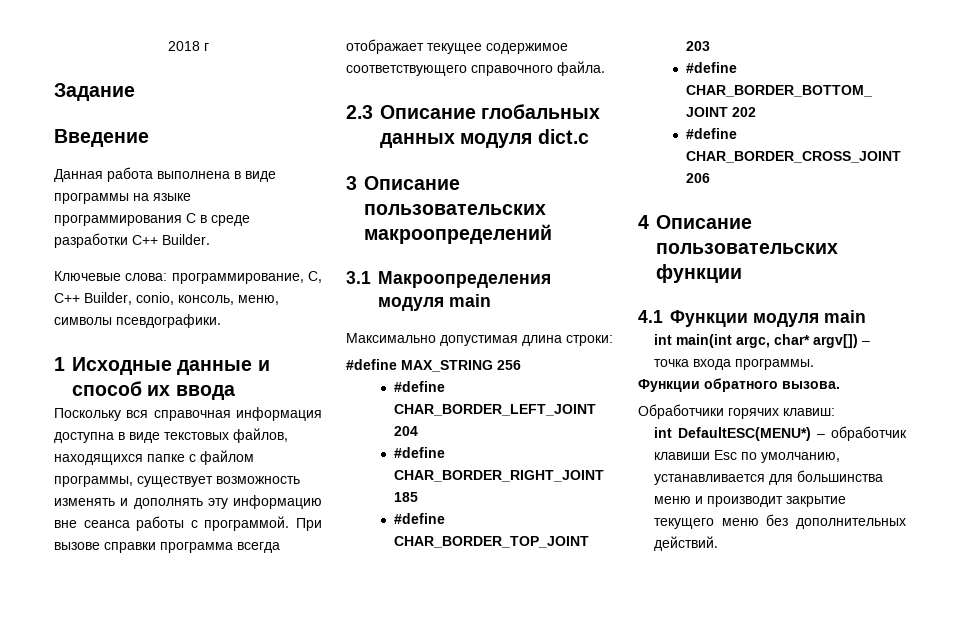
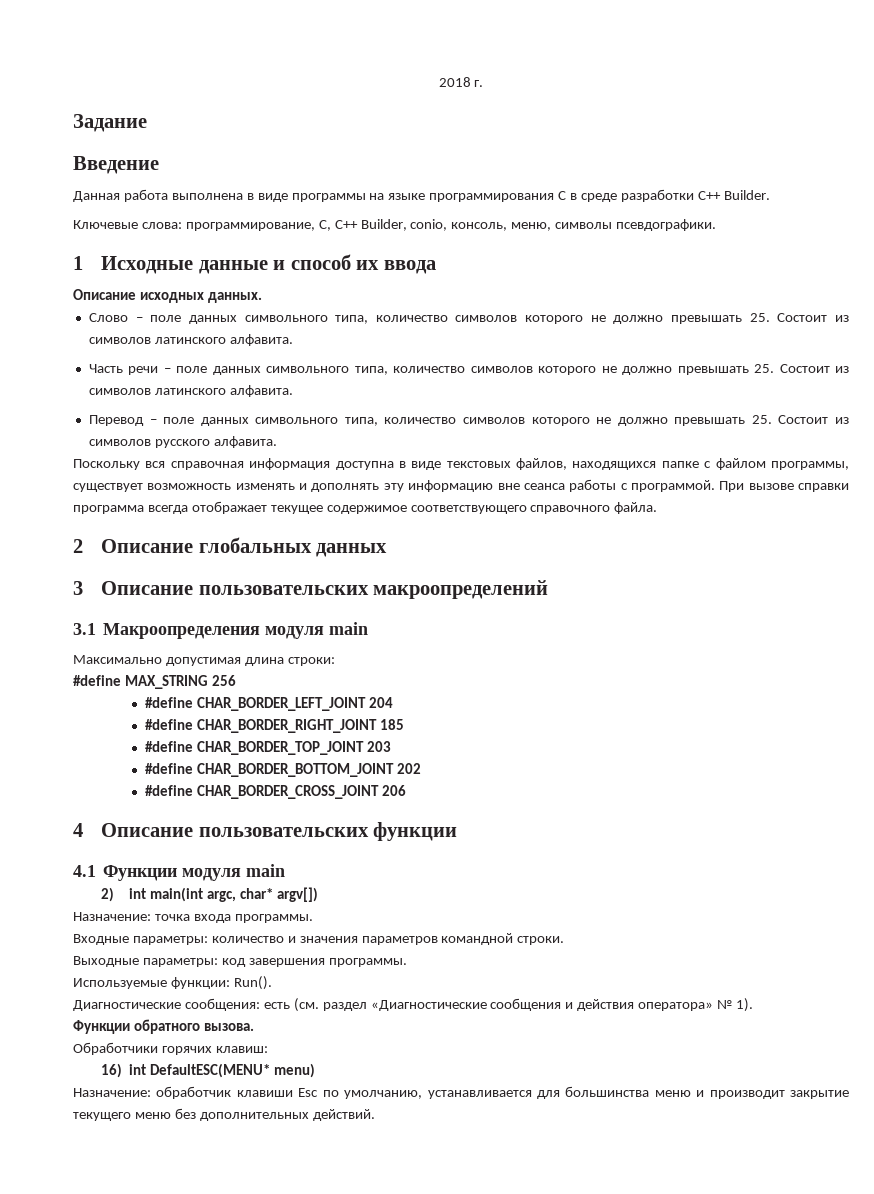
[203,43,209,51] г -> [474,80,484,87] г.
(235, 392) none -> [73,289,262,303] [88,313,849,324] [88,334,293,346] [88,364,849,375] [88,385,293,397] [88,415,850,426] [88,436,277,448] // Описание исходных данных. // Слово – поле данных символьного типа, количество символов которого не должно превышать 25. Состоит из символов латинского алфавита. // Часть речи – поле данных символьного типа, количество символов которого не должно превышать 25. Состоит из символов латинского алфавита. // Перевод – поле данных символьного типа, количество символов которого не должно превышать 25. Состоит из символов русского алфавита.
[346,105,373,119] 2.3 -> [73,539,83,553] 2
[460,129,589,148] модуля dict.c -> (388, 550) none
(866, 316) none -> [101,887,115,902] 2)
[862,341,871,345] – -> [73,912,151,921] // Назначение:
(815, 364) none -> [73,933,565,945] [73,956,407,967] [73,976,272,990] [73,998,754,1012] // Входные параметры: количество и значения параметров командной строки. // Выходные параметры: код завершения программы. // Используемые функции: Run(). // Диагностические сообщения: есть (см. раздел «Диагностические сообщения и действия оператора» № 1).
[654,427,826,441] int DefaultESC(MENU*) – -> [101,1063,316,1078] [73,1088,151,1097] 16) int DefaultESC(MENU* menu) // Назначение:

